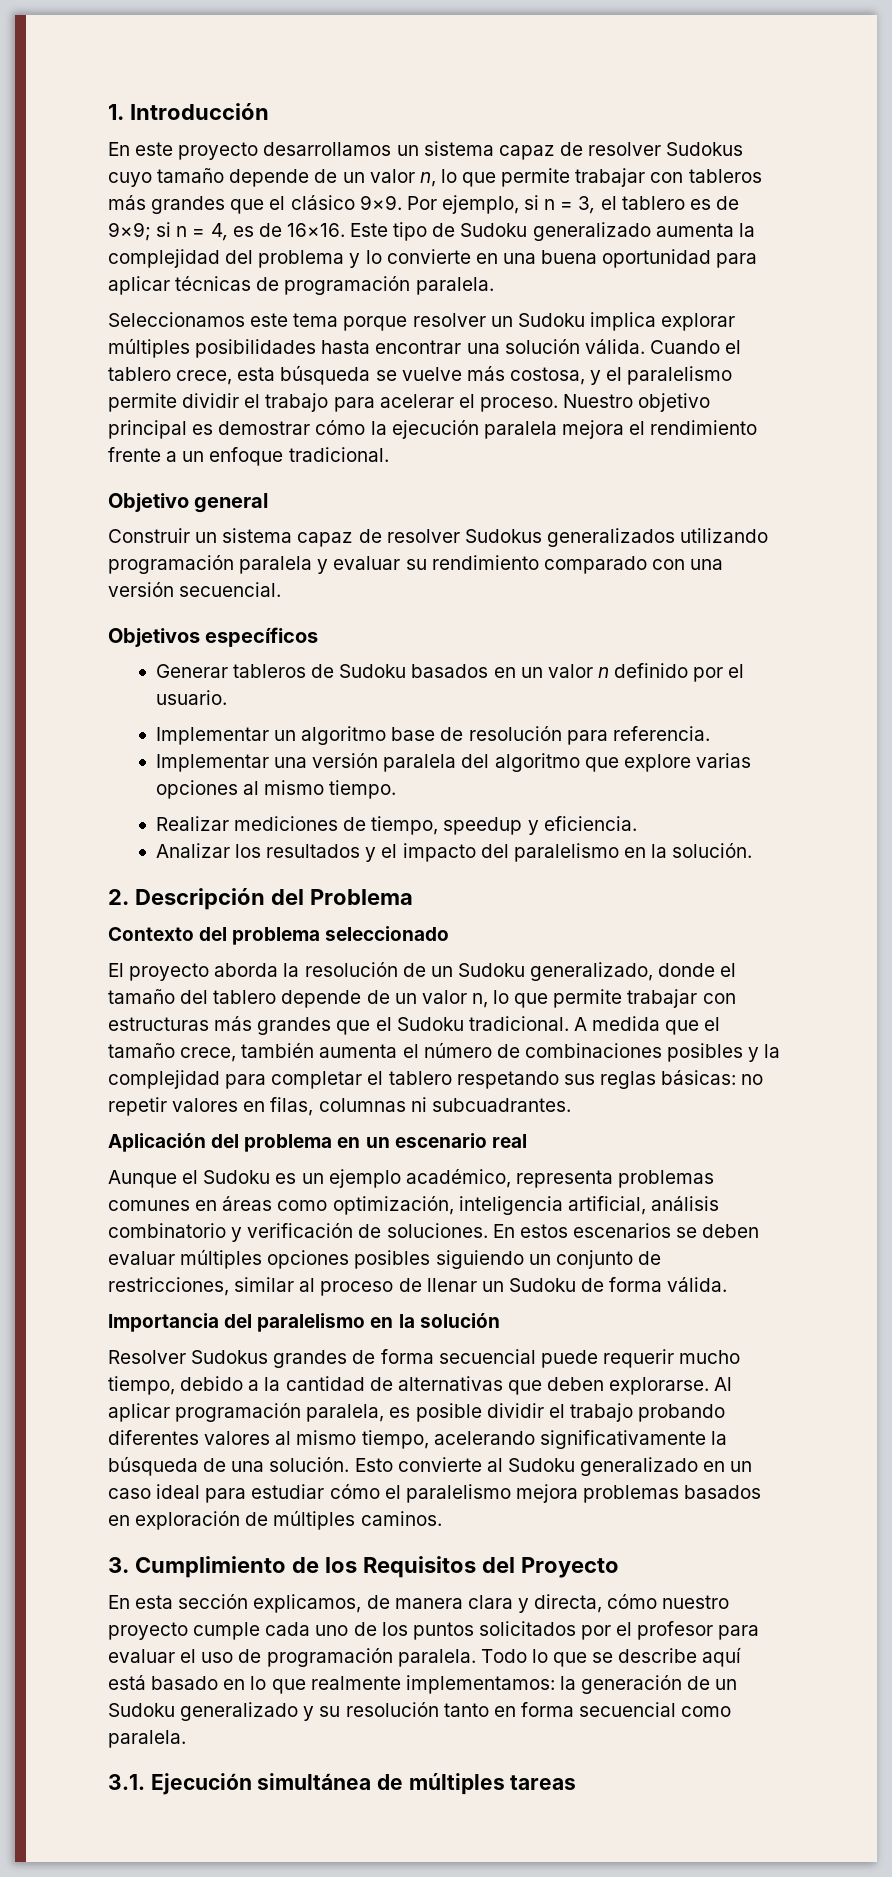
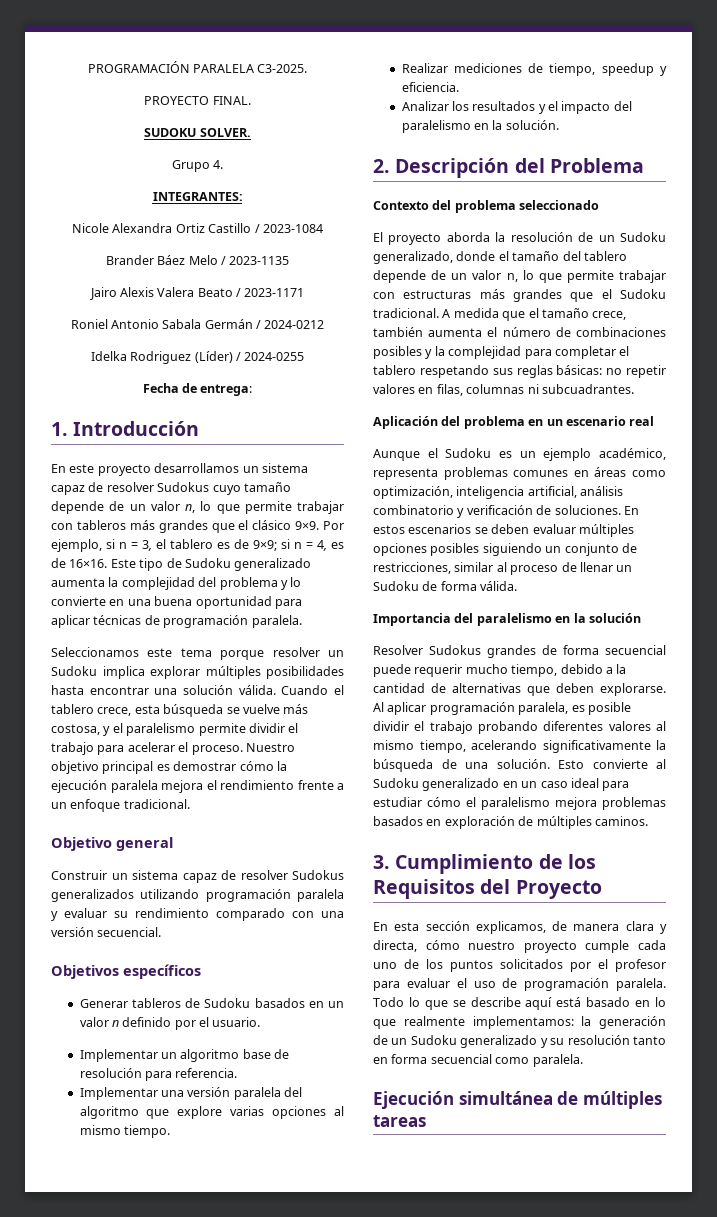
(108, 112) none -> [87,61,308,73] [144,96,251,105] [144,128,251,137] [171,160,224,172] [152,192,243,201] [72,223,323,233] [105,255,290,265] [89,287,305,300] [70,319,325,329] [90,351,305,364] [142,383,253,396] PROGRAMACIÓN PARALELA C3-2025. // PROYECTO FINAL. // SUDOKU SOLVER. // Grupo 4. // INTEGRANTES: // Nicole Alexandra Ortiz Castillo / 2023-1084 // Brander Báez Melo / 2023-1135 // Jairo Alexis Valera Beato / 2023-1171 // Roniel Antonio Sabala Germán / 2024-0212 // Idelka Rodriguez (Líder) / 2024-0255 // Fecha de entrega: //
[108,1774,145,1790] 3.1. -> (583, 1060) none

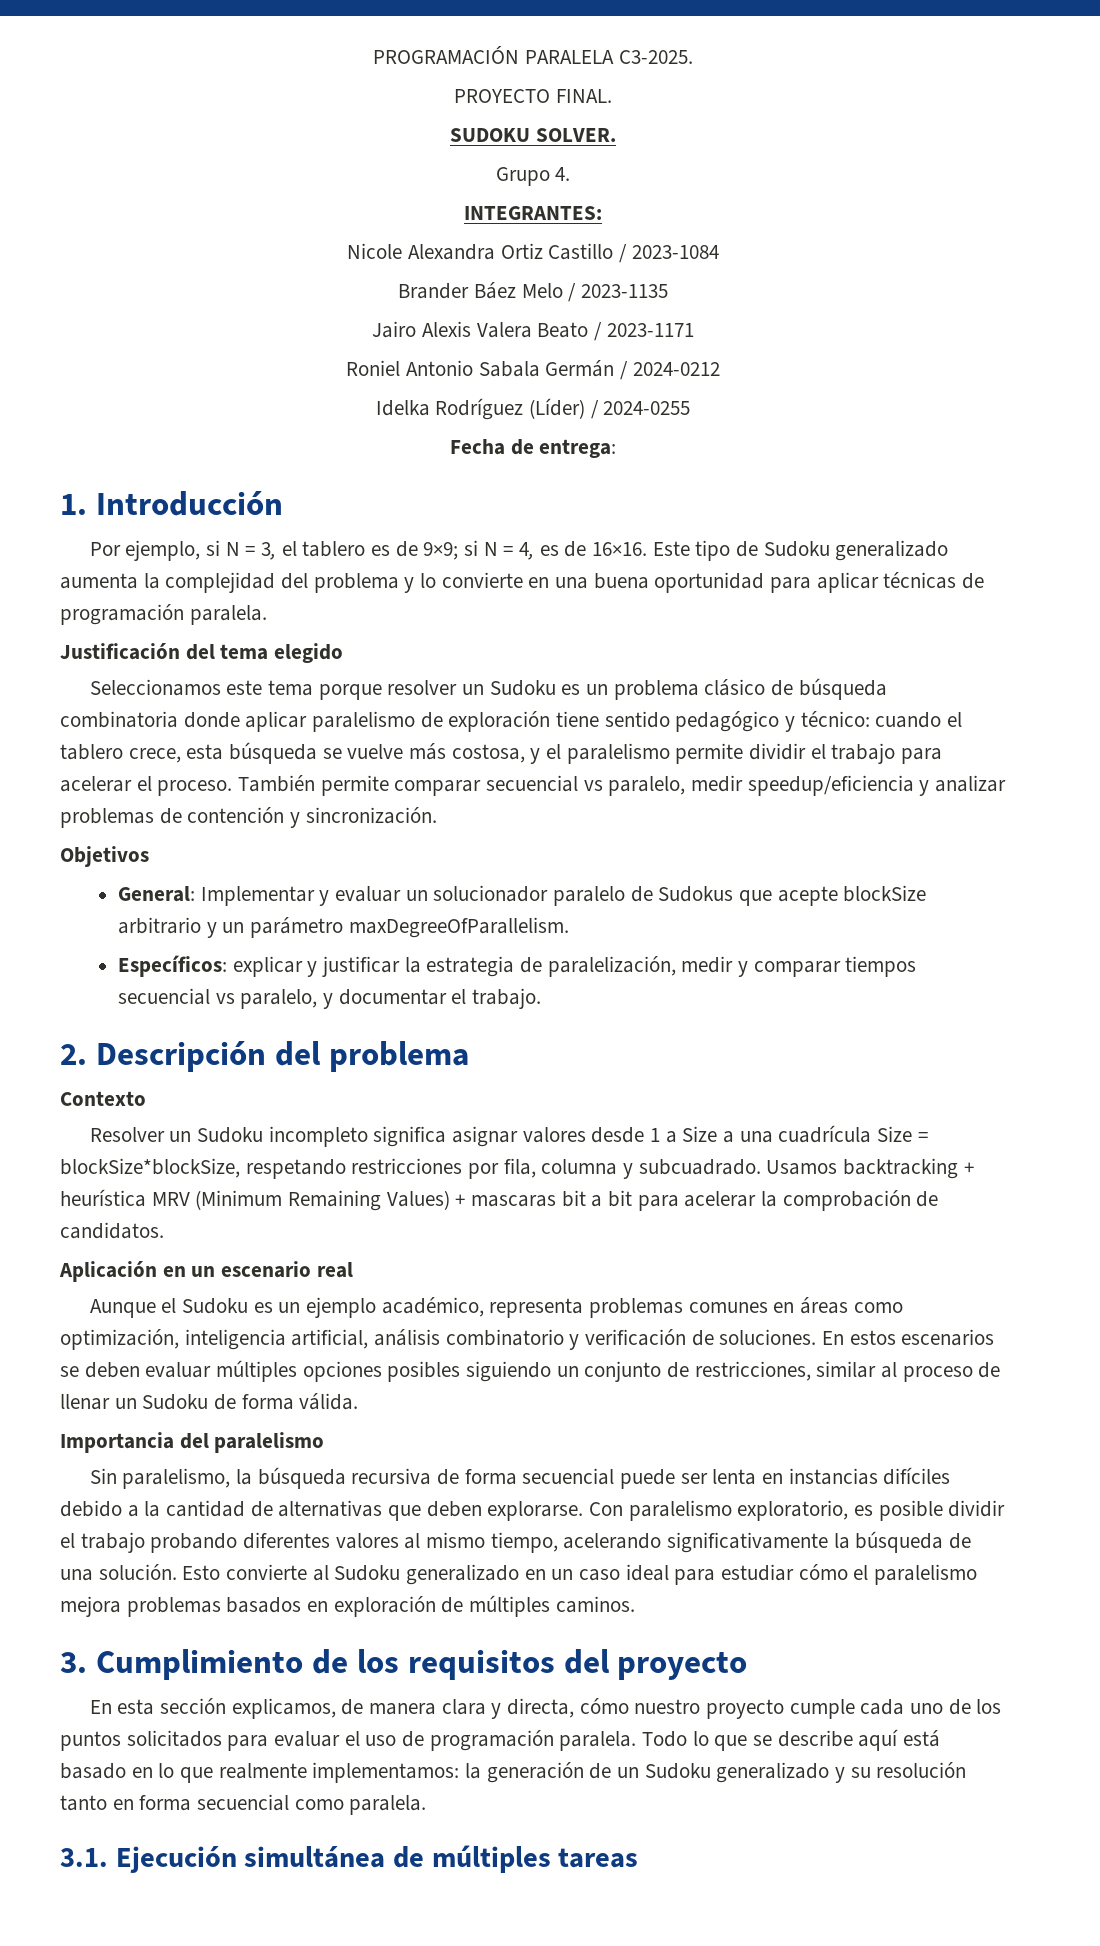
[130,351,192,364] Rodriguez -> [435,398,524,420] Rodríguez
[51,463,308,476] [51,482,291,495] [51,501,344,514] [51,520,320,533] En este proyecto desarrollamos un sistema capaz de resolver Sudokus cuyo tamaño depende de un valor n, lo que permite trabajar con tableros más grandes que el clásico 9×9. -> (283, 503) none
[119,542,127,549] n -> [225,542,240,556] N
[294,542,302,549] n -> [483,542,498,556] N
(302, 621) none -> [60,643,344,663] // Justificación del tema elegido
[102,666,344,679] [51,685,329,695] implica explorar múltiples posibilidades hasta encontrar una solución válida. Cuando -> [561,678,887,700] [60,711,942,732] es un problema clásico de búsqueda combinatoria donde aplicar paralelismo de exploración tiene sentido pedagógico y técnico: cuando
[245,743,295,752] [51,761,287,774] [51,780,344,793] [51,799,190,812] [51,837,173,851] [51,870,344,883] [51,889,344,902] [51,908,344,921] [51,927,162,937] [51,964,201,979] [79,998,345,1008] [79,1017,261,1030] [79,1049,289,1062] [79,1068,238,1081] [79,1087,302,1100] [79,1106,344,1119] [79,1125,170,1138] [401,63,667,76] [401,82,459,92] [401,101,632,114] [401,120,559,133] Nuestro objetivo principal es demostrar cómo la ejecución paralela mejora el rendimiento frente a un enfoque tradicional. // Objetivo general // Construir un sistema capaz de resolver Sudokus generalizados utilizando programación paralela y evaluar su rendimiento comparado con una versión secuencial. // Objetivos específicos // Generar tableros de Sudoku basados en un valor n definido por el usuario. // Implementar un algoritmo base de resolución para referencia. // Implementar una versión paralela del algoritmo que explore varias opciones al mismo tiempo. // Realizar mediciones de tiempo, speedup y eficiencia. // Analizar los resultados y el impacto del paralelismo en la solución. -> [238,775,1007,796] [60,807,437,828] [60,846,149,867] [117,885,927,906] [117,917,569,938] [117,955,917,977] [117,988,541,1009] También permite comparar secuencial vs paralelo, medir speedup/eficiencia y analizar problemas de contención y sincronización. // Objetivos // General: Implementar y evaluar un solucionador paralelo de Sudokus que acepte blockSize arbitrario y un parámetro maxDegreeOfParallelism. // Específicos: explicar y justificar la estrategia de paralelización, medir y comparar tiempos secuencial vs paralelo, y documentar el trabajo.
[549,158,644,173] Problema -> [328,1041,469,1072] problema
[432,200,600,213] [373,232,666,245] [373,251,627,264] [373,270,666,283] [373,289,666,302] [373,308,627,321] [373,327,666,337] [373,346,630,359] [373,365,666,378] [373,384,634,396] del problema seleccionado // El proyecto aborda la resolución de un Sudoku generalizado, donde el tamaño del tablero depende de un valor n, lo que permite trabajar con estructuras más grandes que el Sudoku tradicional. A medida que el tamaño crece, también aumenta el número de combinaciones posibles y la complejidad para completar el tablero respetando sus reglas básicas: no repetir valores en filas, columnas ni subcuadrantes. -> [89,1125,928,1147] [60,1158,974,1179] [60,1189,939,1211] [60,1222,164,1239] // Resolver un Sudoku incompleto significa asignar valores desde 1 a Size a una cuadrícula Size = blockSize*blockSize, respetando restricciones por fila, columna y subcuadrado. Usamos backtracking + heurística MRV (Minimum Remaining Values) + mascaras bit a bit para acelerar la comprobación de candidatos.
[441,416,525,429] del problema -> (157, 1271) none
[555,613,641,623] [373,645,666,658] [373,664,558,677] en la solución // Resolver Sudokus grandes de forma secuencial puede requerir mucho tiempo, -> [89,1467,951,1489] // Sin paralelismo, la búsqueda recursiva de forma secuencial puede ser lenta en instancias difíciles
[373,702,569,715] Al aplicar programación paralela, -> [589,1500,849,1521] Con paralelismo exploratorio,
[373,879,602,899] Requisitos del Proyecto -> [407,1649,748,1680] requisitos del proyecto
[570,959,666,972] por el profesor -> (222, 1738) none
(583, 1060) none -> [60,1848,108,1867] 3.1.

